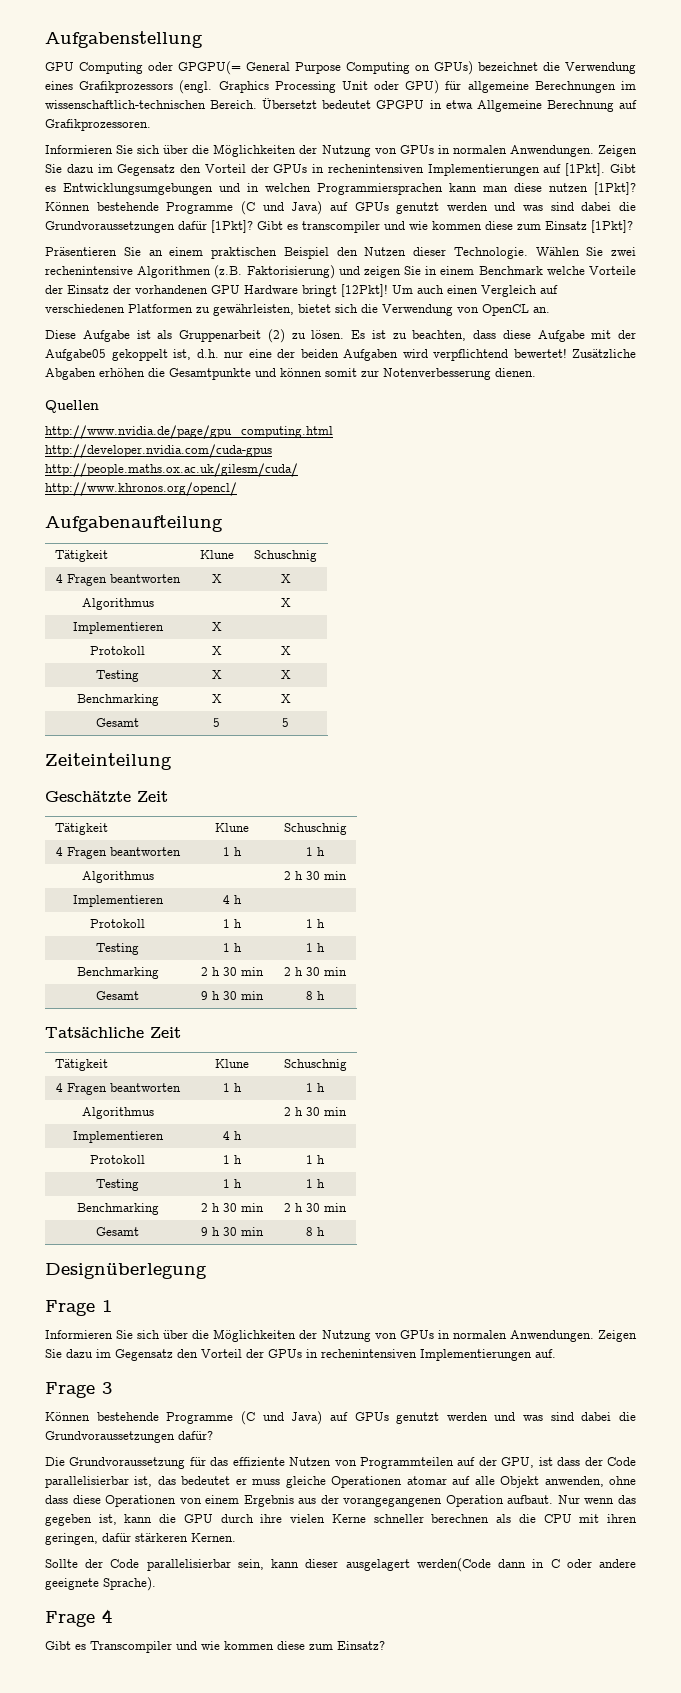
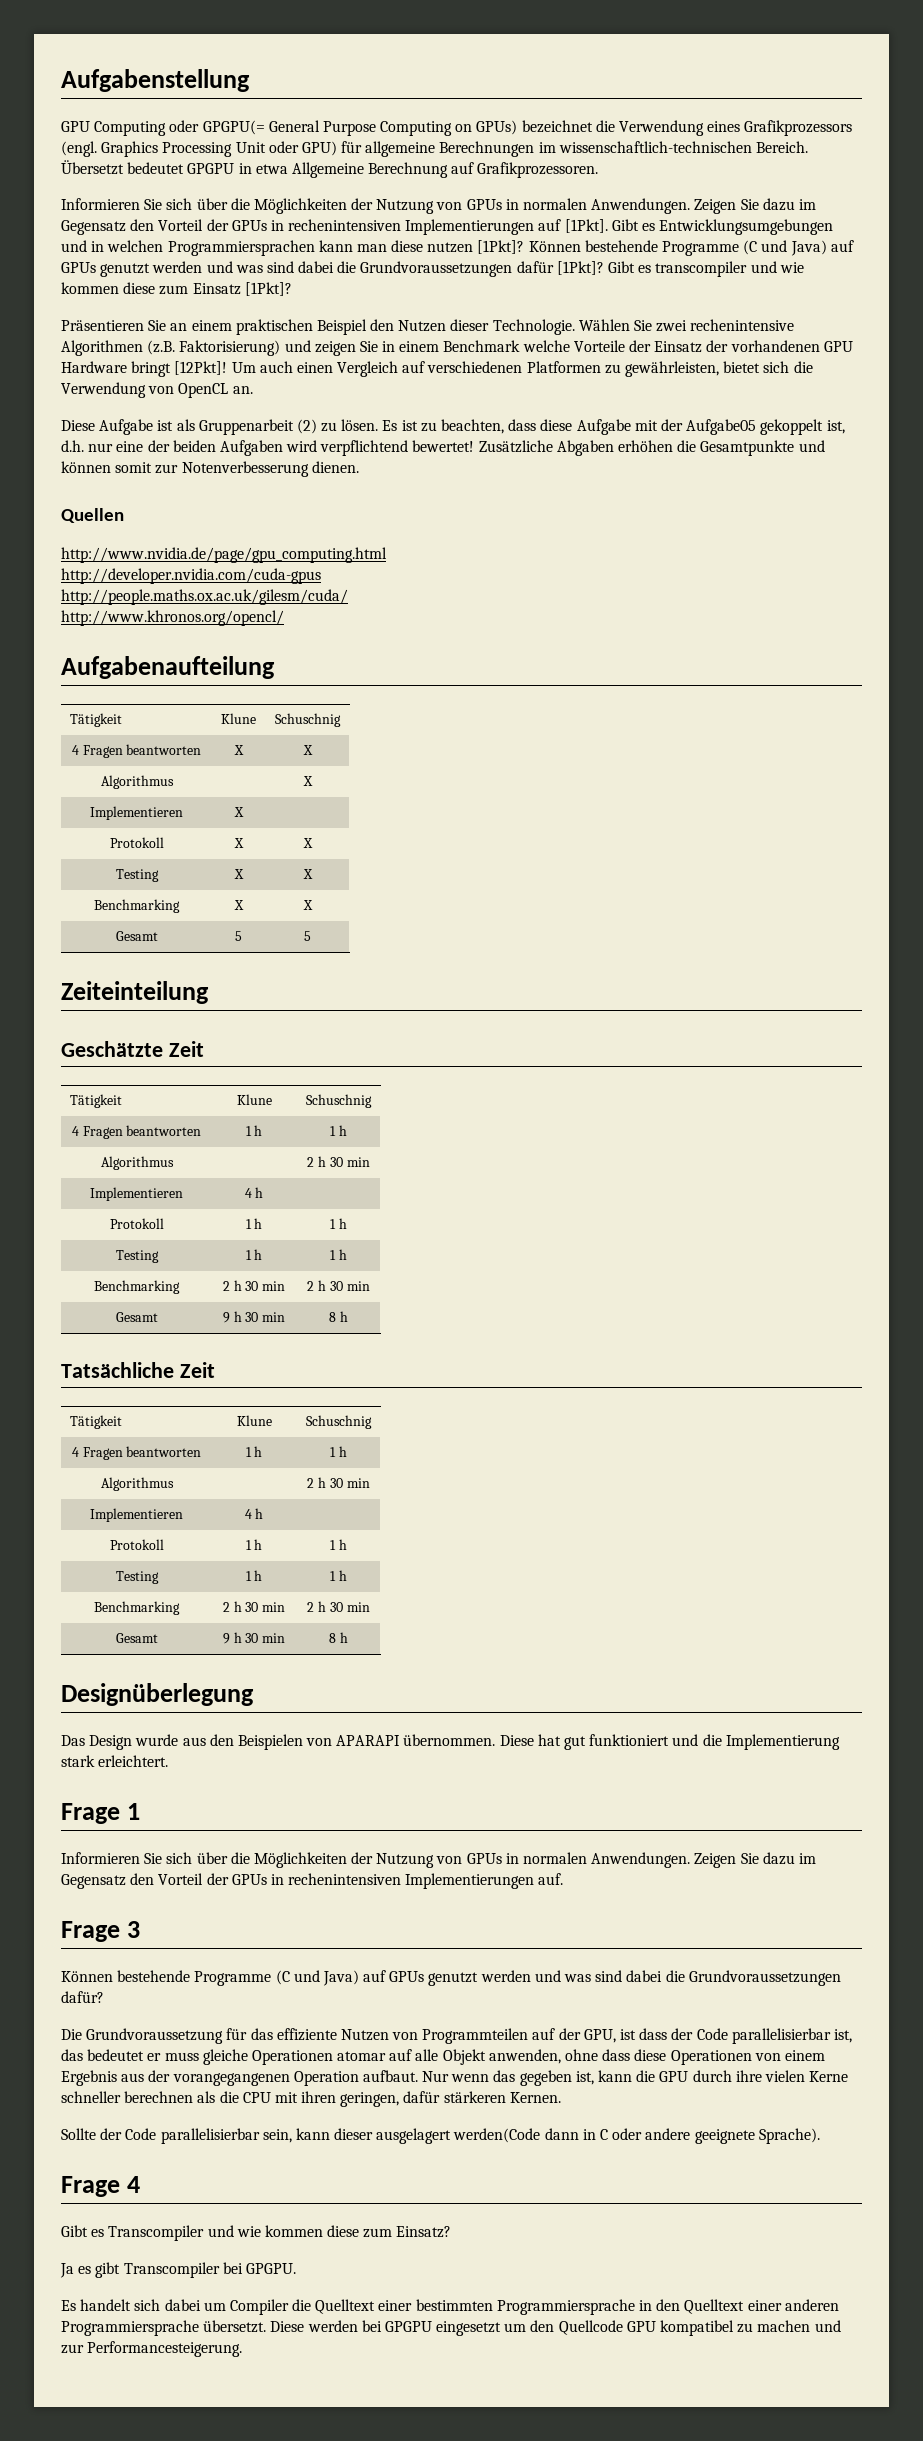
(207, 1271) none -> [61,1734,840,1750] [61,1755,169,1767] // Das Design wurde aus den Beispielen von APARAPI übernommen. Diese hat gut funktioniert und die Implementierung stark erleichtert.
(385, 1645) none -> [60,2262,296,2278] [61,2299,839,2315] [61,2320,841,2336] [61,2341,243,2357] // Ja es gibt Transcompiler bei GPGPU. // Es handelt sich dabei um Compiler die Quelltext einer bestimmten Programmiersprache in den Quelltext einer anderen Programmiersprache übersetzt. Diese werden bei GPGPU eingesetzt um den Quellcode GPU kompatibel zu machen und zur Performancesteigerung.

